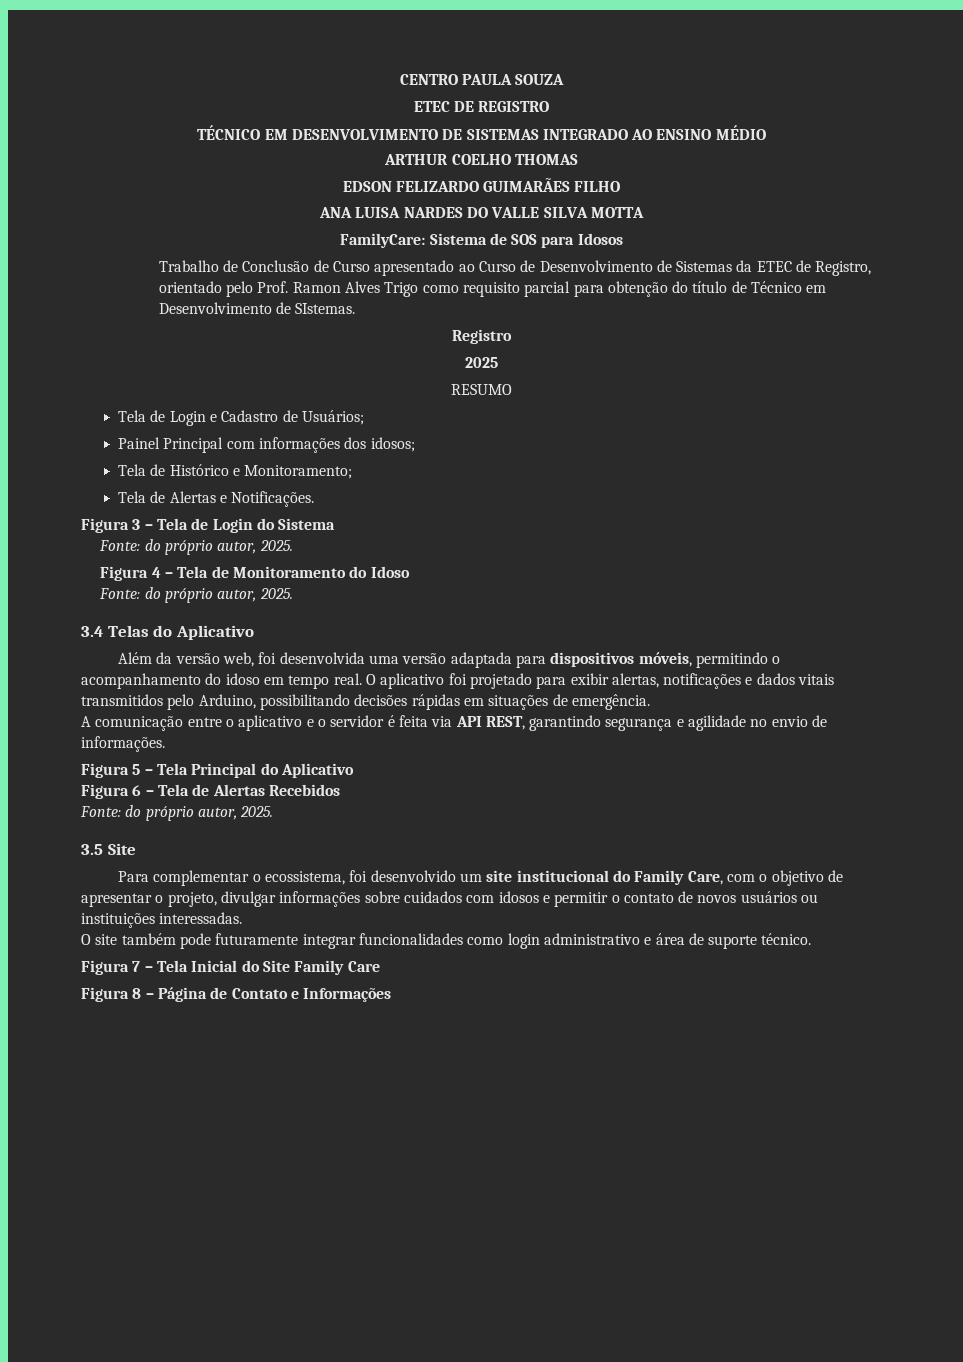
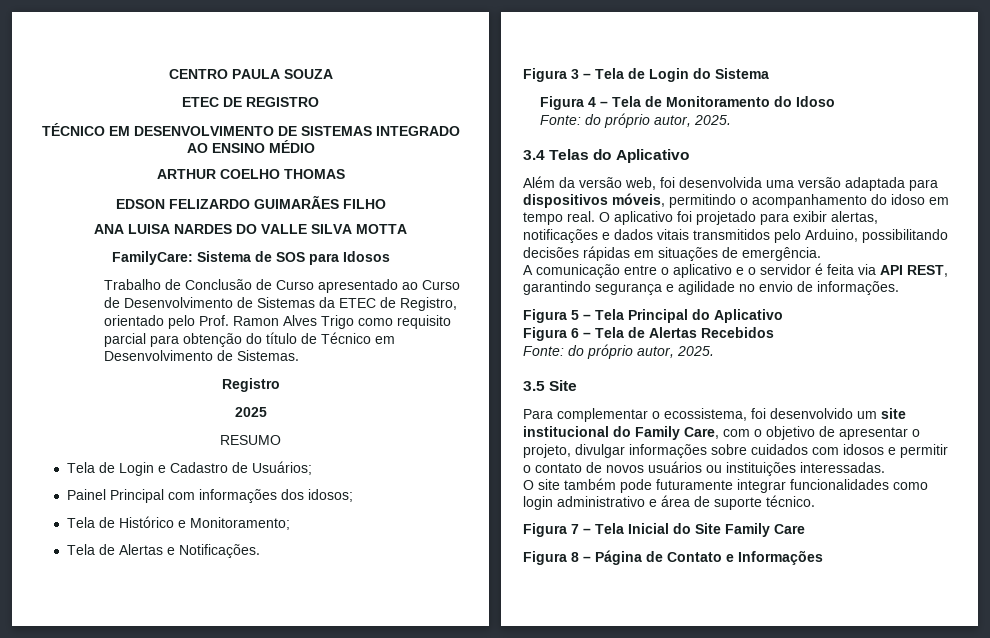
[295,303,356,314] SIstemas. -> [236,350,299,361] Sistemas.
[99,539,293,555] // Fonte: do próprio autor, 2025. -> (769, 73) none

